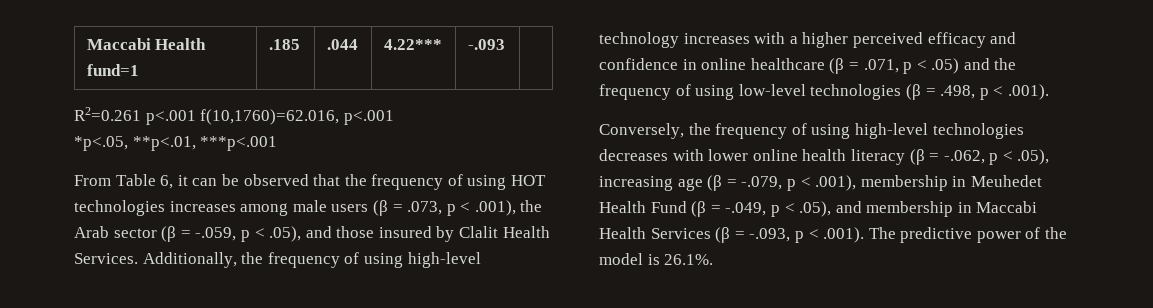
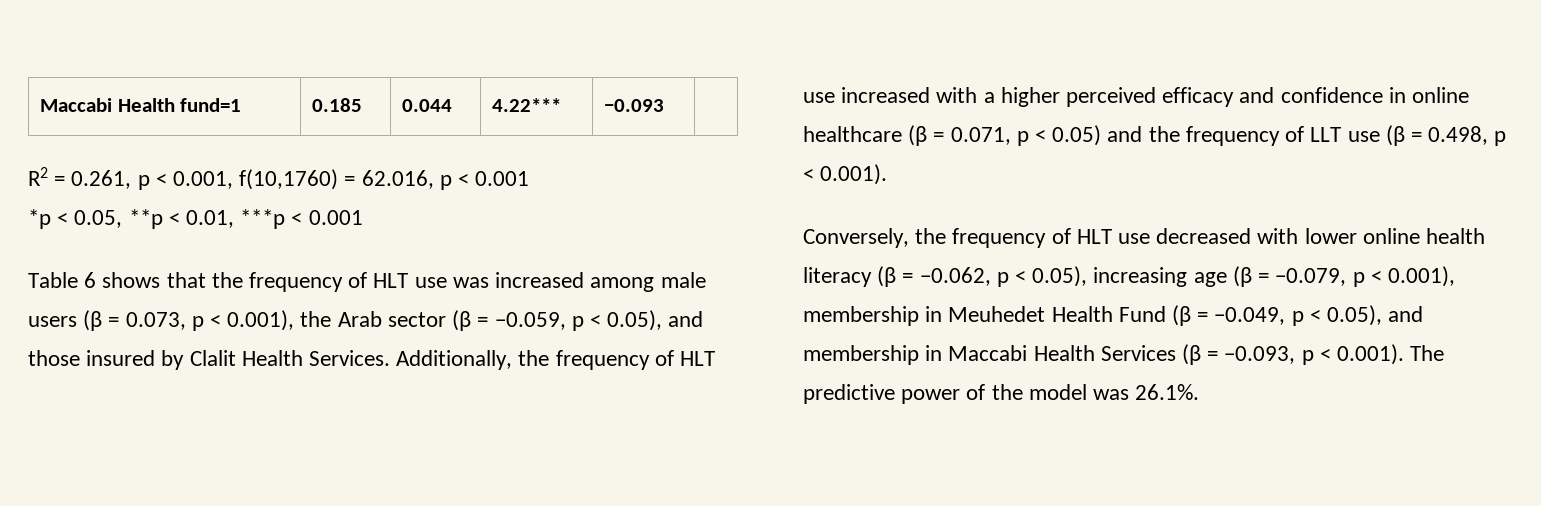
[268,39,300,50] [326,39,358,50] .185 | .044 -> [312,98,363,112] [402,99,453,112] 0.185 | 0.044
[467,39,505,50] [74,107,394,125] [74,136,278,151] [74,174,547,190] [74,200,236,216] -.093 | // R2=0.261 p<.001 f(10,1760)=62.016, p<.001 // *p<.05, **p<.01, ***p<.001 // From Table 6, it can be observed that the frequency of using HOT technologies increases -> [604,99,665,112] [28,167,530,190] [28,209,363,229] [28,272,585,292] −0.093 | // R2 = 0.261, p < 0.001, f(10,1760) = 62.016, p < 0.001 // *p < 0.05, **p < 0.01, ***p < 0.001 // Table 6 shows that the frequency of HLT use was increased
[407,200,516,216] .073, p < .001), -> [125,310,295,331] 0.073, p < 0.001),
[195,226,302,242] -.059, p < .05), -> [494,310,663,331] −0.059, p < 0.05),
[363,252,481,268] [599,32,750,48] using high-level technology increases -> [680,351,716,366] [803,87,931,103] HLT use increased
[863,58,960,74] .071, p < .05) -> [950,125,1102,146] 0.071, p < 0.05)
[695,84,1049,100] using low-level technologies (β = .498, p < .001). -> [1310,125,1507,146] [803,164,888,185] LLT use (β = 0.498, p < 0.001).
[811,123,1024,139] [599,149,668,161] using high-level technologies decreases -> [1076,228,1252,244] HLT use decreased
[943,149,1050,165] -.062, p < .05), -> [919,266,1088,287] −0.062, p < 0.05),
[741,175,857,191] -.079, p < .001), -> [1275,266,1455,287] −0.079, p < 0.001),
[725,201,832,217] -.049, p < .05), -> [1214,305,1383,326] −0.049, p < 0.05),
[749,227,865,243] -.093, p < .001). -> [1224,344,1405,365] −0.093, p < 0.001).
[647,254,660,265] is -> [1093,389,1130,400] was

